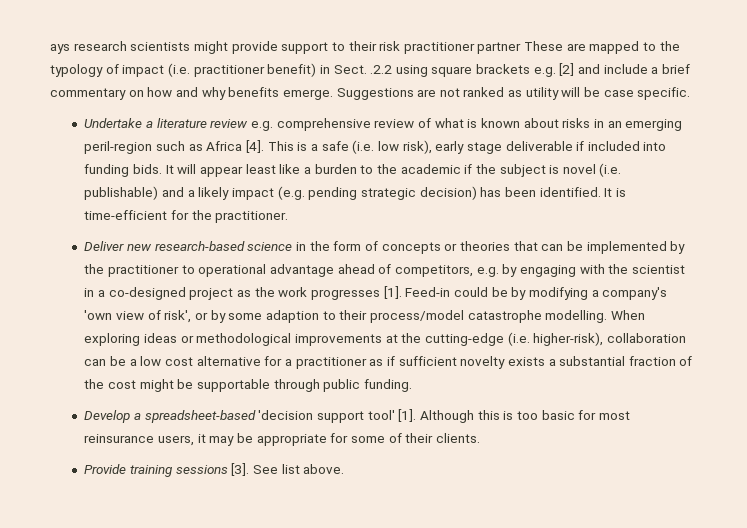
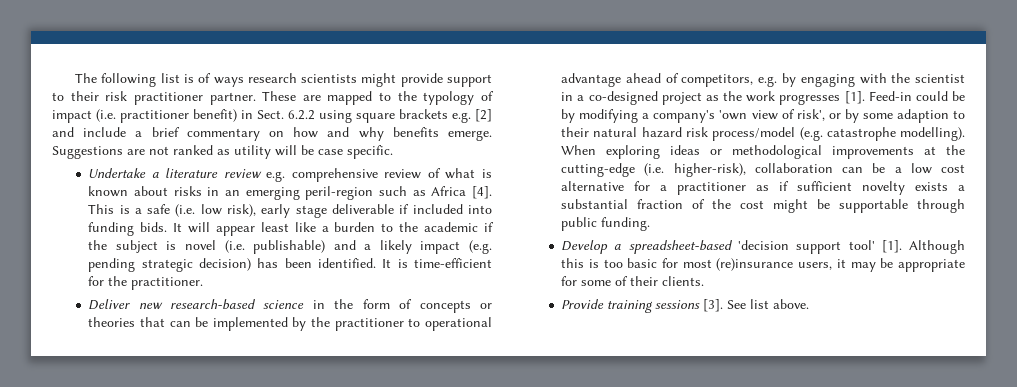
[50,44,70,54] ays -> [75,73,244,87] The following list is of ways
[477,42,522,54] partner -> [209,92,256,105] partner.
[370,65,393,74] .2.2 -> [288,110,315,120] 6.2.2
[369,310,608,323] process/model catastrophe modelling. -> [593,127,965,141] natural hazard risk process/model (e.g. catastrophe modelling).
[84,434,155,443] reinsurance -> [716,258,794,271] (re)insurance

